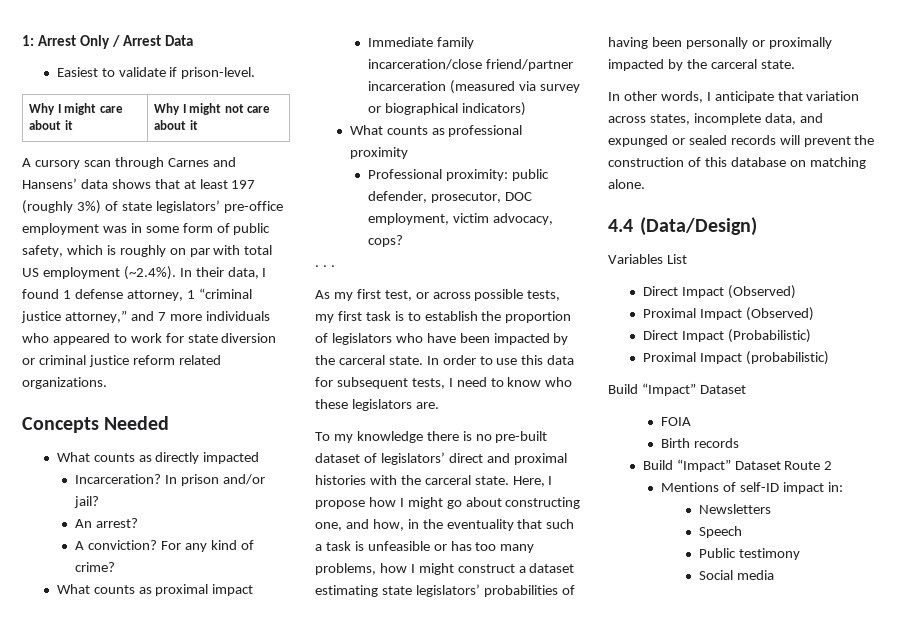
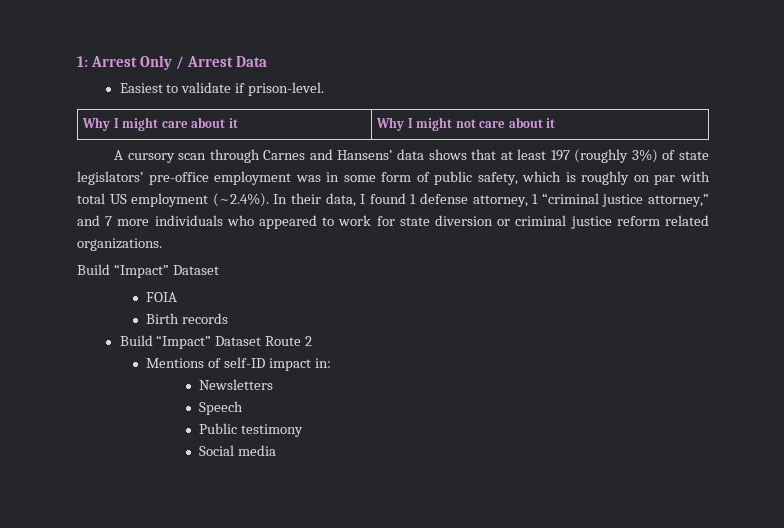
[22,416,170,433] [56,452,260,464] [75,474,266,486] [74,496,100,508] [75,518,139,528] [75,540,254,552] [75,562,116,572] [56,584,254,596] [368,37,475,49] [368,59,574,71] [368,80,581,94] [368,102,527,116] [349,125,523,137] [349,147,408,159] [368,169,550,181] [368,191,533,203] [368,213,554,225] [368,235,404,247] [315,265,335,267] [315,289,561,301] [315,311,572,323] [315,333,569,345] [315,355,575,365] [315,377,573,389] [315,399,439,411] [315,431,548,443] [315,452,567,465] [315,475,553,487] [315,497,581,509] [315,519,575,531] [315,541,535,553] [315,563,575,575] [315,584,575,597] [608,37,832,49] [608,59,795,71] [608,91,860,103] [608,113,823,125] [608,135,875,147] [608,157,866,169] [608,179,645,189] [608,217,758,236] [608,254,687,264] [642,285,796,299] [642,307,814,321] [642,329,811,343] [642,351,829,365] // Concepts Needed // What counts as directly impacted // Incarceration? In prison and/or jail? // An arrest? // A conviction? For any kind of crime? // What counts as proximal impact // Immediate family incarceration/close friend/partner incarceration (measured via survey or biographical indicators) // What counts as professional proximity // Professional proximity: public defender, prosecutor, DOC employment, victim advocacy, cops? // . . . // As my first test, or across possible tests, my first task is to establish the proportion of legislators who have been impacted by the carceral state. In order to use this data for subsequent tests, I need to know who these legislators are. // To my knowledge there is no pre-built dataset of legislators’ direct and proximal histories with the carceral state. Here, I propose how I might go about constructing one, and how, in the eventuality that such a task is unfeasible or has too many problems, how I might construct a dataset estimating state legislators’ probabilities of having been personally or proximally impacted by the carceral state. // In other words, I anticipate that variation across states, incomplete data, and expunged or sealed records will prevent the construction of this database on matching alone. // 4.4 (Data/Design) // Variables List // Direct Impact (Observed) // Proximal Impact (Observed) // Direct Impact (Probabilistic) // Proximal Impact (probabilistic) -> (162, 244) none

